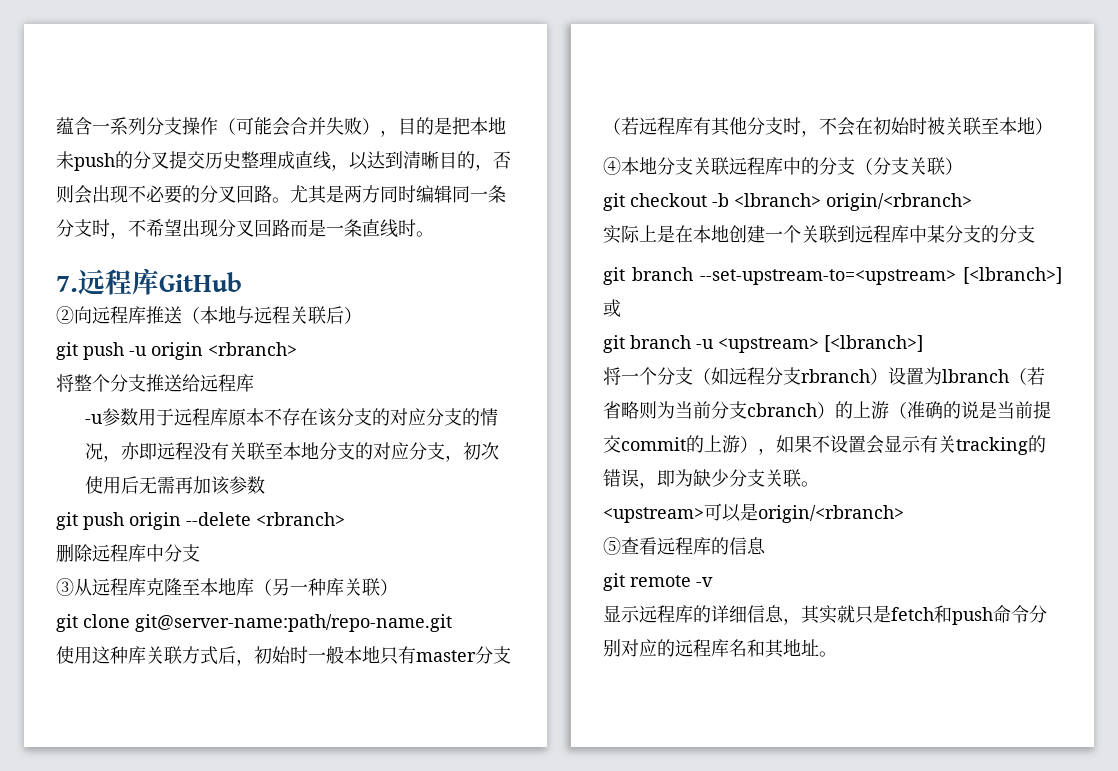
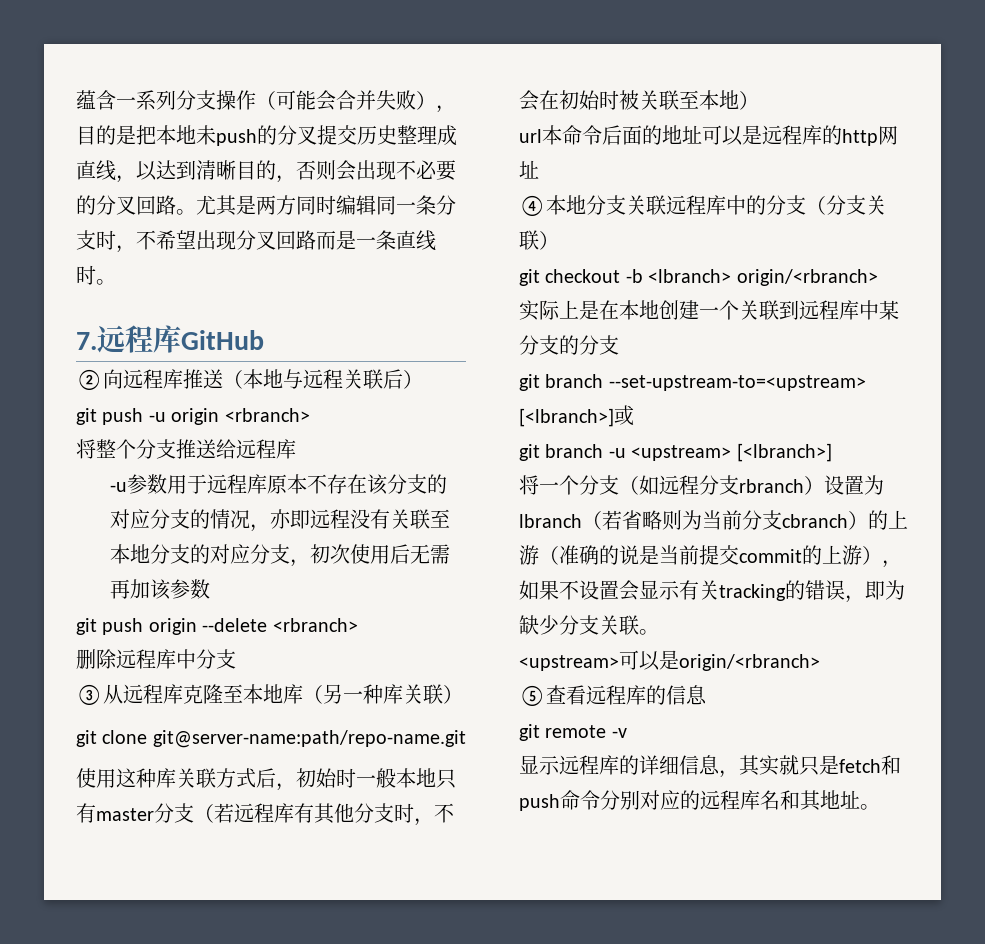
(1053, 126) none -> [519,125,898,146] [519,160,539,179] // url本命令后面的地址可以是远程库的http网址

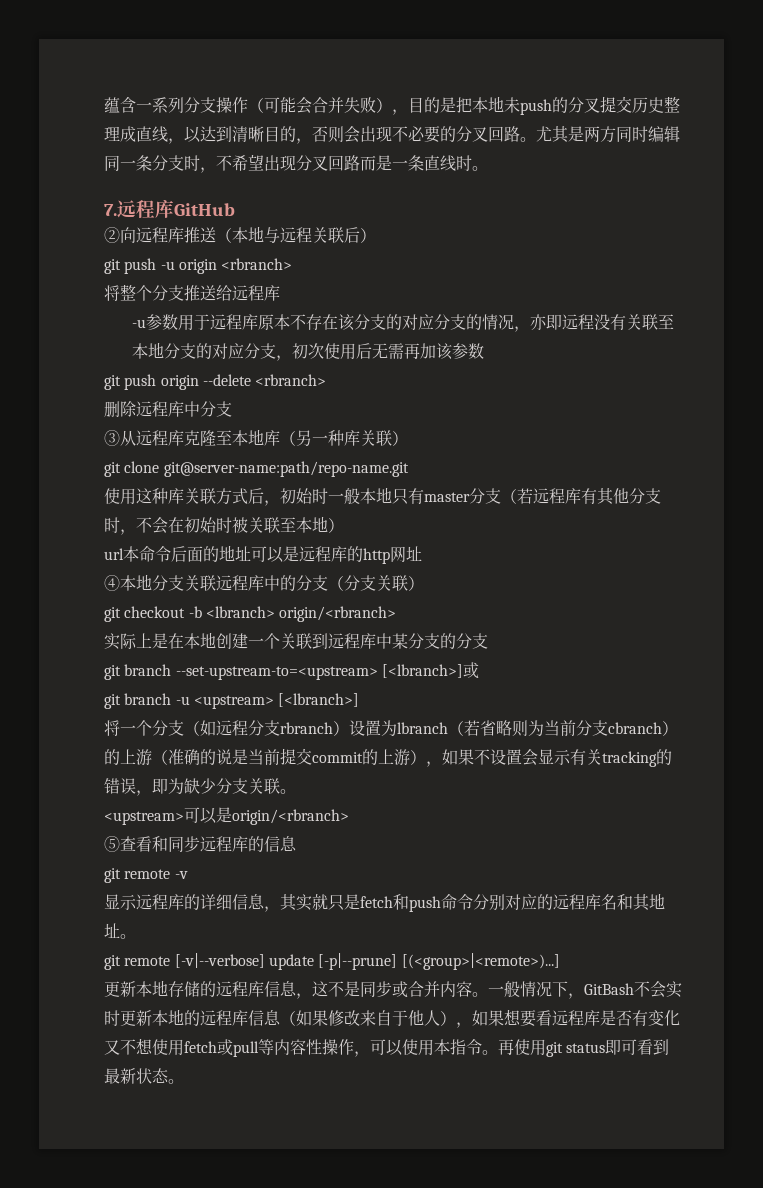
(586, 695) none -> [152,836,200,852] 和同步
(880, 807) none -> [104,953,560,970] [104,980,682,999] [104,1009,680,1028] [104,1038,670,1057] [104,1068,184,1084] // git remote [-v|--verbose] update [-p|--prune] [(<group>|<remote>)...] // 更新本地存储的远程库信息，这不是同步或合并内容。一般情况下，GitBash不会实时更新本地的远程库信息（如果修改来自于他人），如果想要看远程库是否有变化又不想使用fetch或pull等内容性操作，可以使用本指令。再使用git status即可看到最新状态。

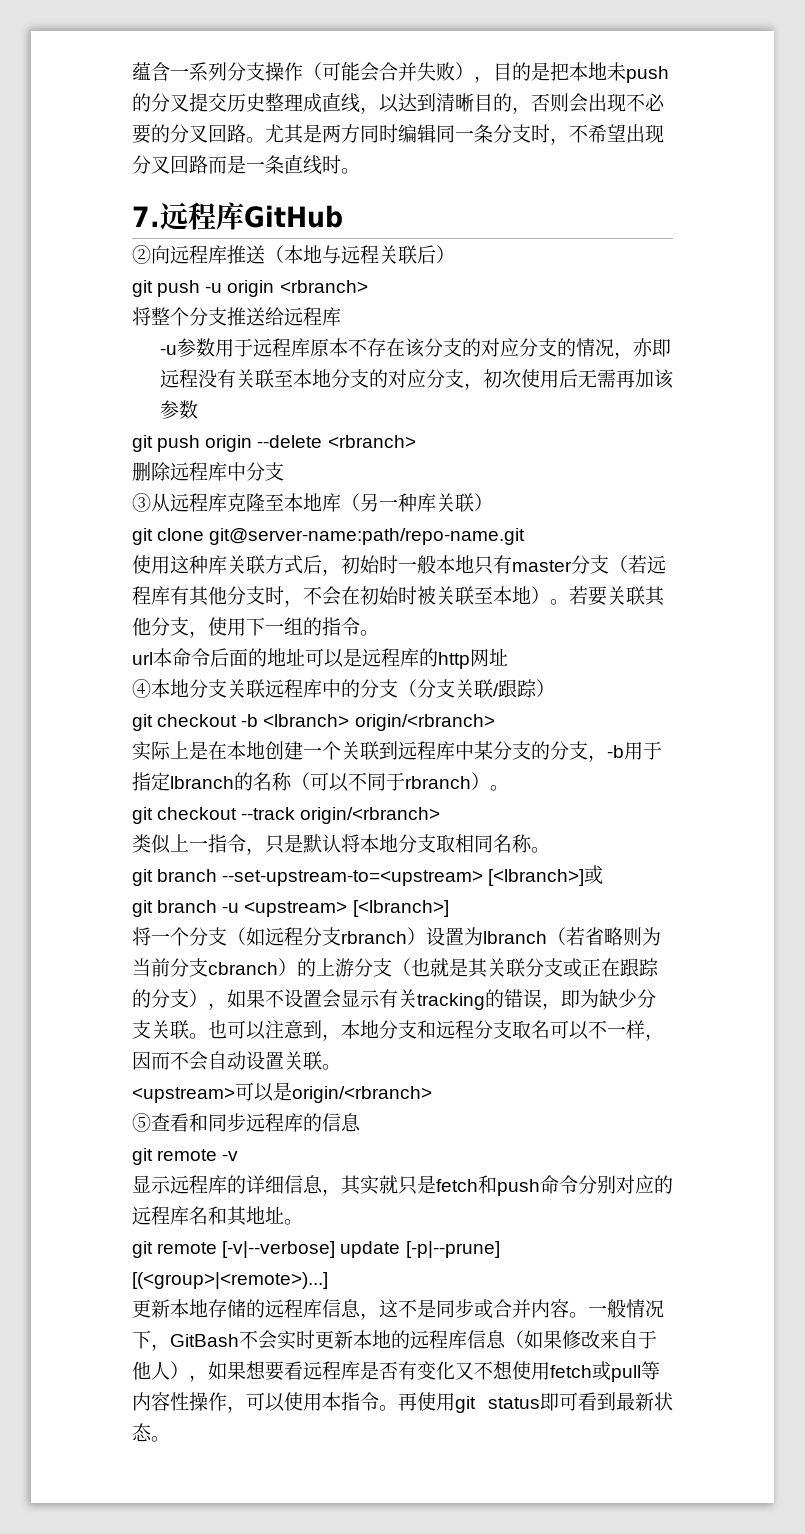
(344, 525) none -> [550,586,665,606] [132,617,379,638] 。若要关联其他分支，使用下一组的指令。
(408, 583) none -> [493,679,537,698] /跟踪
(488, 641) none -> [588,741,662,762] [132,772,509,792] [132,807,441,824] [132,834,550,855] ，-b用于指定lbranch的名称（可以不同于rbranch）。 // git checkout --track origin/<rbranch> // 类似上一指令，只是默认将本地分支取相同名称。
[152,748,410,766] （准确的说是当前提交commit的上游 -> [354,958,659,978] [132,989,189,1008] 分支（也就是其关联分支或正在跟踪的分支
(296, 791) none -> [208,1020,664,1041] [132,1051,341,1071] 也可以注意到，本地分支和远程分支取名可以不一样，因而不会自动设置关联。

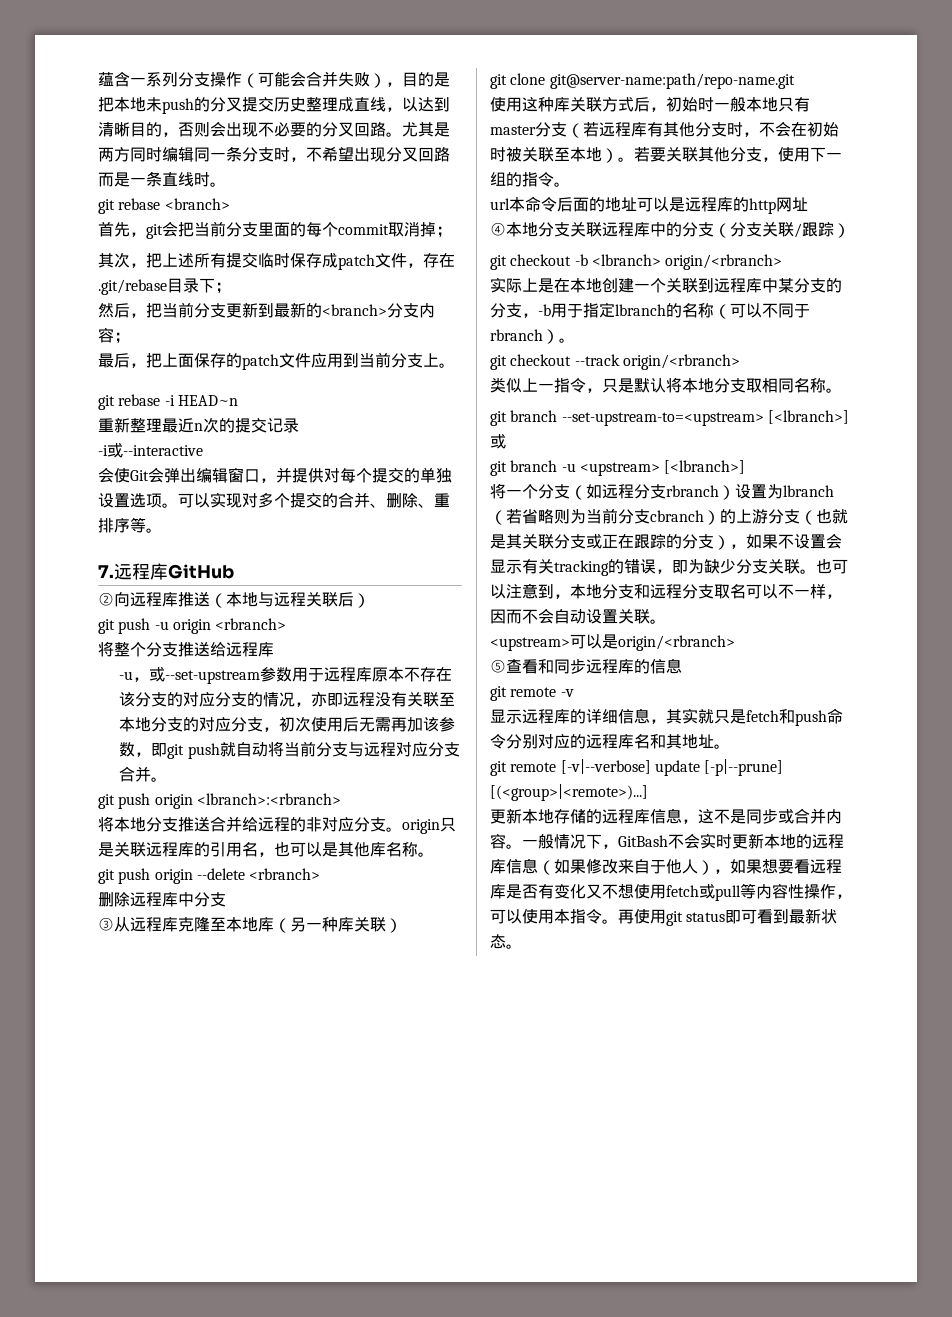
(360, 171) none -> [98,198,230,214] [98,221,452,239] [98,252,455,270] [98,278,231,295] [98,302,435,318] [98,327,130,344] [98,352,455,370] [98,394,238,410] [98,417,299,433] [98,443,203,458] [98,467,452,483] [98,492,450,508] [98,517,162,533] // git rebase <branch> // 首先，git会把当前分支里面的每个commit取消掉； // 其次，把上述所有提交临时保存成patch文件，存在.git/rebase目录下； // 然后，把当前分支更新到最新的<branch>分支内容； // 最后，把上面保存的patch文件应用到当前分支上。 // git rebase -i HEAD~n // 重新整理最近n次的提交记录 // -i或--interactive // 会使Git会弹出编辑窗口，并提供对每个提交的单独设置选项。可以实现对多个提交的合并、删除、重排序等。
(177, 350) none -> [133,667,261,684] ，或--set-upstream
(198, 409) none -> [135,741,460,759] [119,766,168,782] [98,793,341,809] [98,816,456,834] [98,842,434,857] ，即git push就自动将当前分支与远程对应分支合并。 // git push origin <lbranch>:<rbranch> // 将本地分支推送合并给远程的非对应分支。origin只是关联远程库的引用名，也可以是其他库名称。

